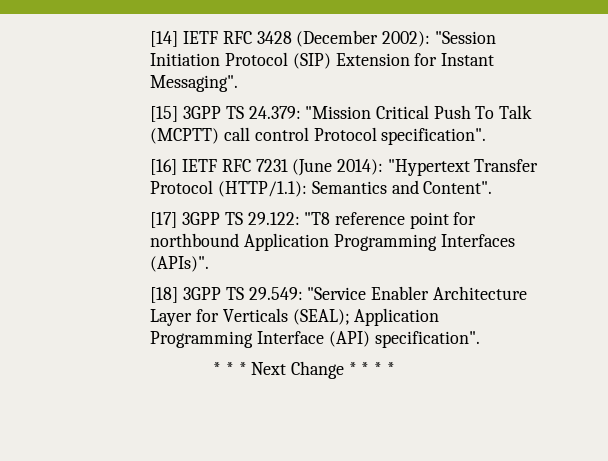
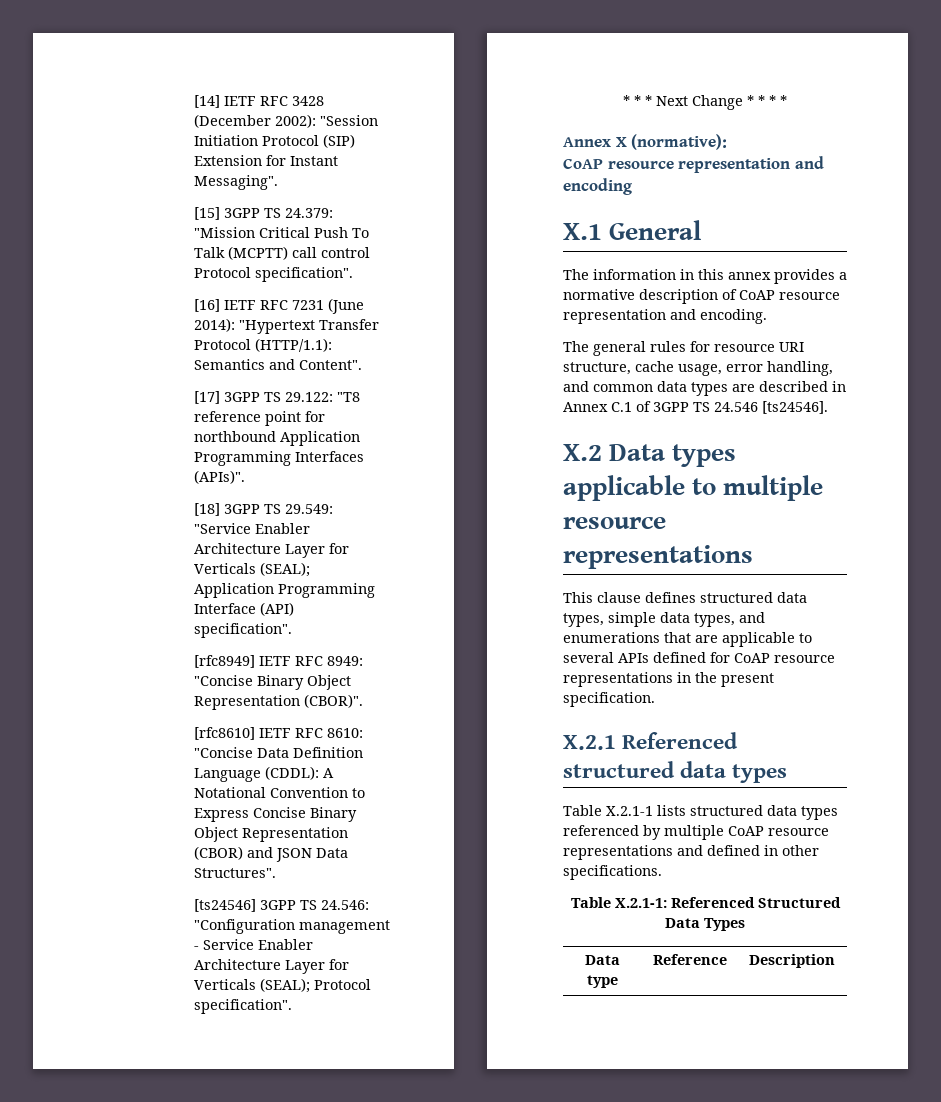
(480, 339) none -> [194,655,364,668] [194,675,352,690] [194,694,364,710] [194,727,364,740] [194,747,364,758] [194,766,335,782] [194,787,366,798] [194,807,358,822] [194,827,349,842] [194,846,349,862] [194,868,277,878] [194,899,370,912] [194,919,391,934] [194,939,314,950] [194,959,350,974] [194,978,372,993] [194,999,293,1014] // [rfc8949] IETF RFC 8949: "Concise Binary Object Representation (CBOR)". // [rfc8610] IETF RFC 8610: "Concise Data Definition Language (CDDL): A Notational Convention to Express Concise Binary Object Representation (CBOR) and JSON Data Structures". // [ts24546] 3GPP TS 24.546: "Configuration management - Service Enabler Architecture Layer for Verticals (SEAL); Protocol specification".
(395, 368) none -> [563,134,728,150] [563,156,824,173] [563,178,632,195] [563,220,702,240] [563,269,847,284] [563,289,840,304] [563,309,767,324] [563,341,804,356] [563,361,833,376] [563,381,846,396] [563,401,828,414] [563,444,737,467] [563,475,824,501] [563,517,666,529] [563,545,753,569] [563,592,807,603] [563,612,765,627] [563,632,812,647] [563,652,835,663] [563,672,774,687] [563,692,655,707] [563,732,739,750] [563,761,788,783] [563,805,838,820] [563,825,829,840] [563,845,819,860] [563,865,662,880] [570,897,841,908] [665,918,745,931] [585,955,620,965] [587,975,618,988] [652,954,727,965] [749,954,835,968] // Annex X (normative): // CoAP resource representation and encoding // X.1 General // The information in this annex provides a normative description of CoAP resource representation and encoding. // The general rules for resource URI structure, cache usage, error handling, and common data types are described in Annex C.1 of 3GPP TS 24.546 [ts24546]. // X.2 Data types applicable to multiple resource representations // This clause defines structured data types, simple data types, and enumerations that are applicable to several APIs defined for CoAP resource representations in the present specification. // X.2.1 Referenced structured data types // Table X.2.1-1 lists structured data types referenced by multiple CoAP resource representations and defined in other specifications. // Table X.2.1-1: Referenced Structured Data Types // Data type | Reference | Description

